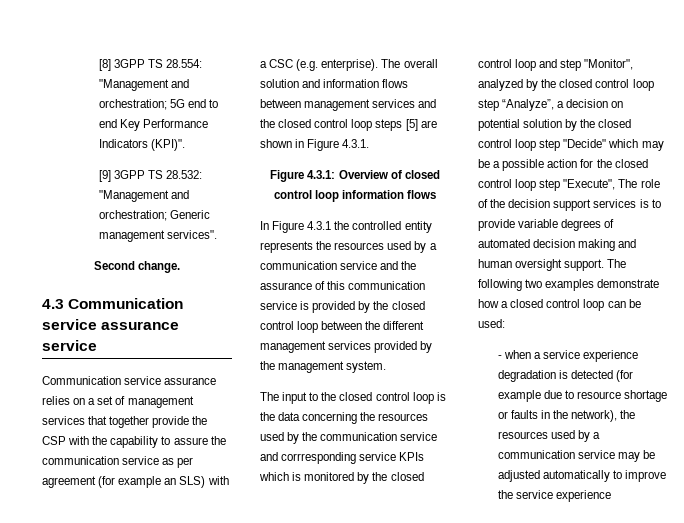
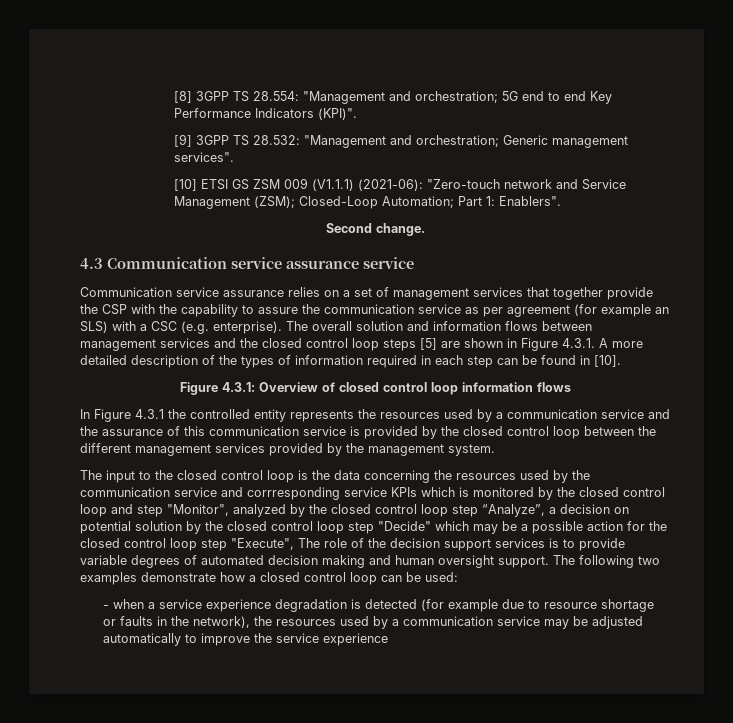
(218, 234) none -> [173,178,626,191] [173,196,561,209] // [10] ETSI GS ZSM 009 (V1.1.1) (2021-06): "Zero-touch network and Service Management (ZSM); Closed-Loop Automation; Part 1: Enablers".
(370, 143) none -> [599,338,643,348] [80,355,621,368] A more detailed description of the types of information required in each step can be found in [10].

